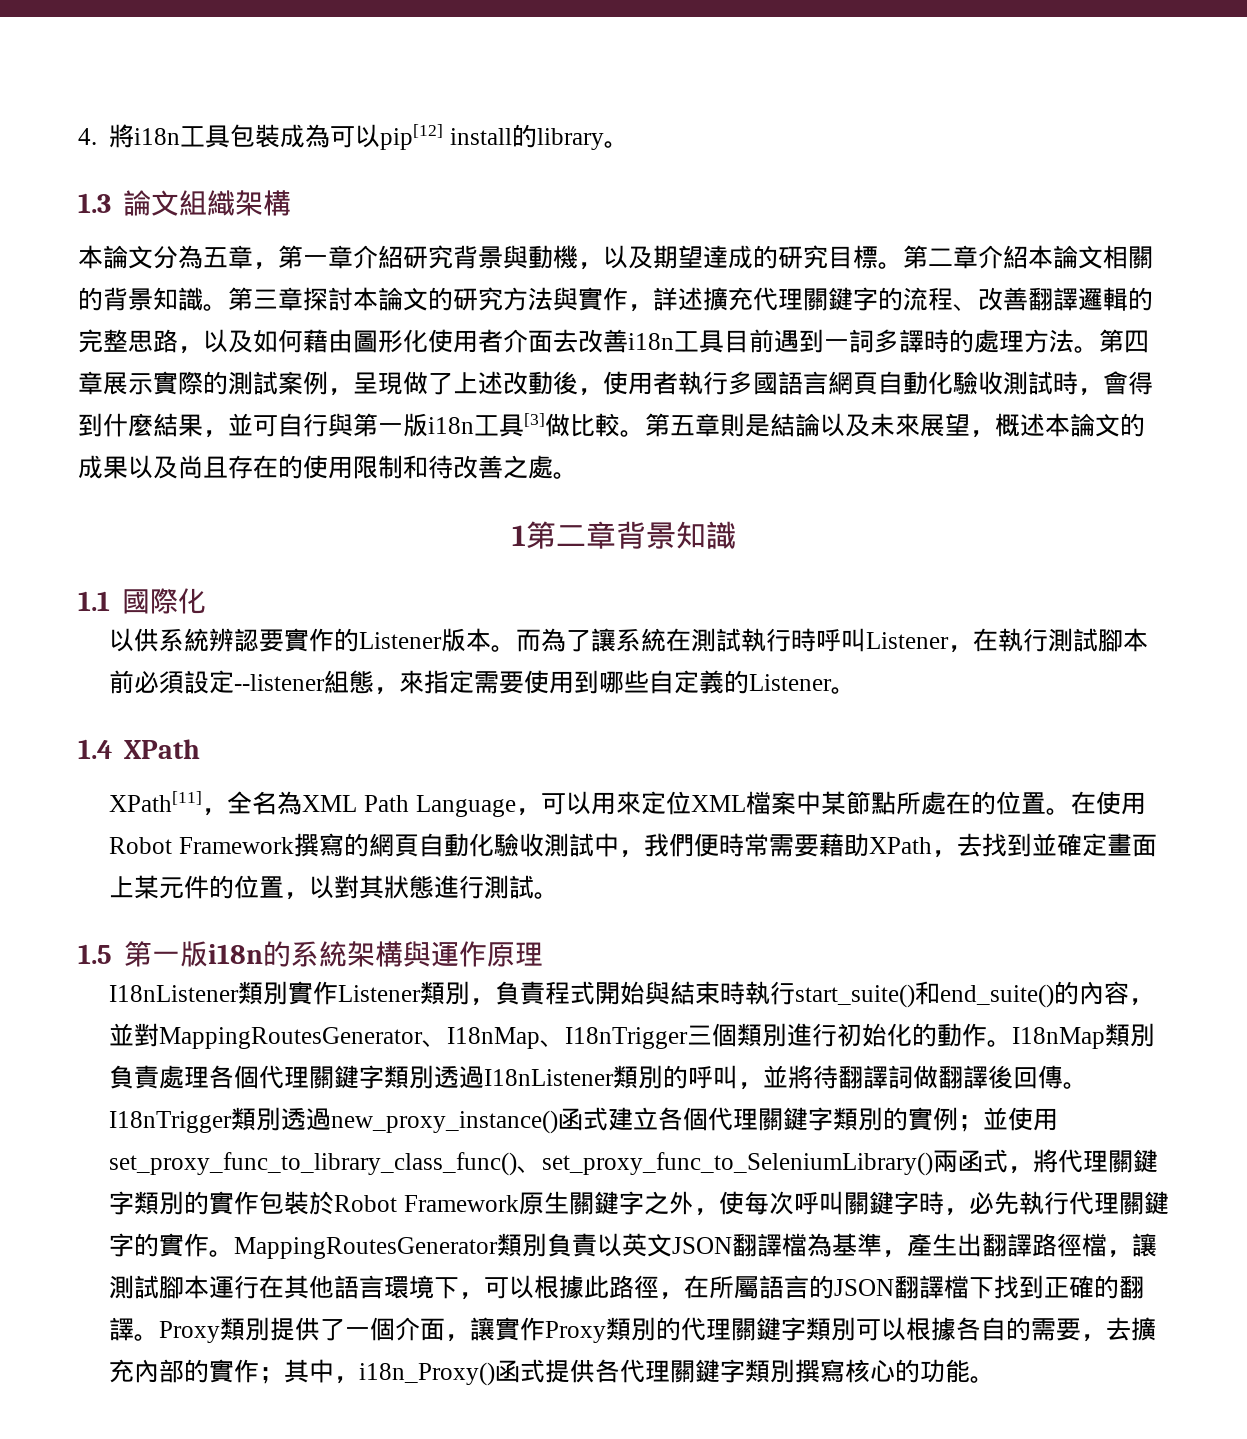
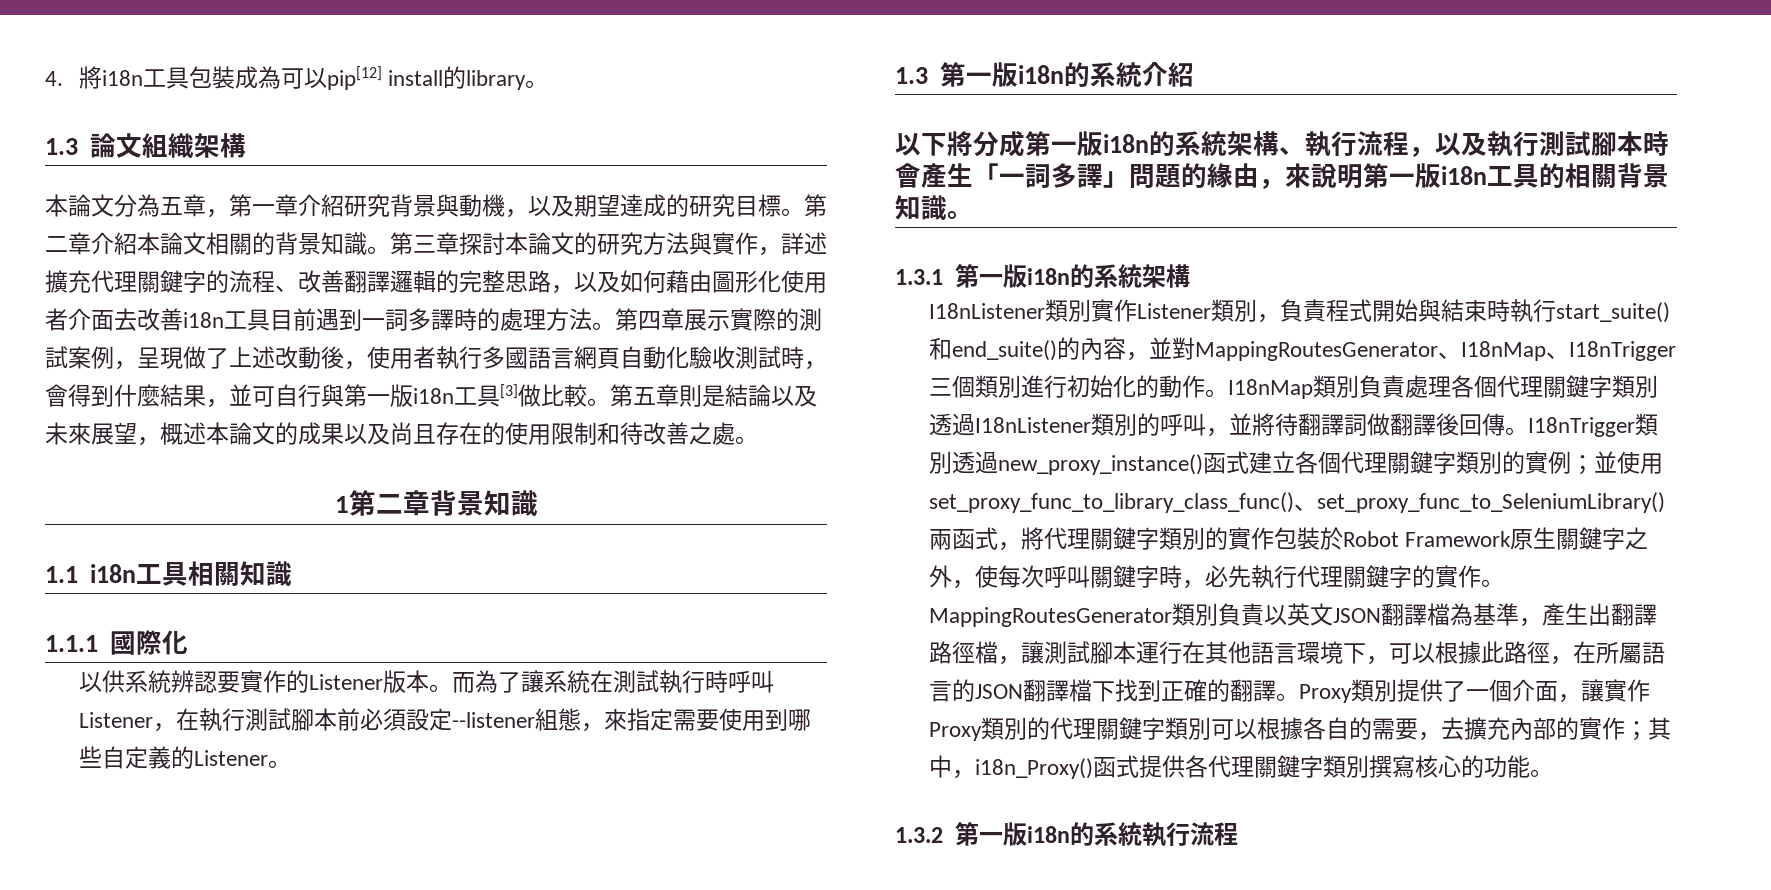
(110, 601) none -> [89,561,292,587] [45,635,98,652] i18n工具相關知識 // 1.1.1
[78,739,201,759] [109,791,1146,817] [109,833,1157,858] [109,875,560,900] [78,941,544,967] 1.4 XPath // XPath[11]，全名為XML Path Language，可以用來定位XML檔案中某節點所處在的位置。在使用Robot Framework撰寫的網頁自動化驗收測試中，我們便時常需要藉助XPath，去找到並確定畫面上某元件的位置，以對其狀態進行測試。 // 1.5第一版i18n的系統架構與運作原理 -> [895,62,1194,87] [895,131,1669,157] [895,163,1669,189] [895,195,973,221] [895,264,1190,288] 1.3第一版i18n的系統介紹 // 以下將分成第一版i18n的系統架構、執行流程，以及執行測試腳本時會產生「一詞多譯」問題的緣由，來說明第一版i18n工具的相關背景知識。 // 1.3.1第一版i18n的系統架構
(996, 1379) none -> [895,822,1238,847] // 1.3.2第一版i18n的系統執行流程

